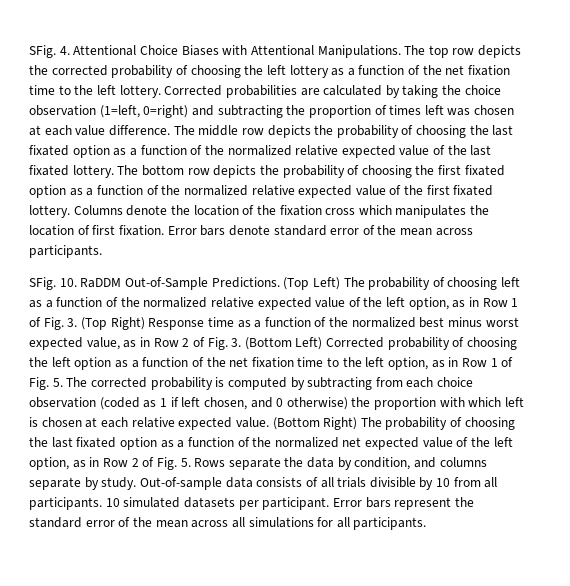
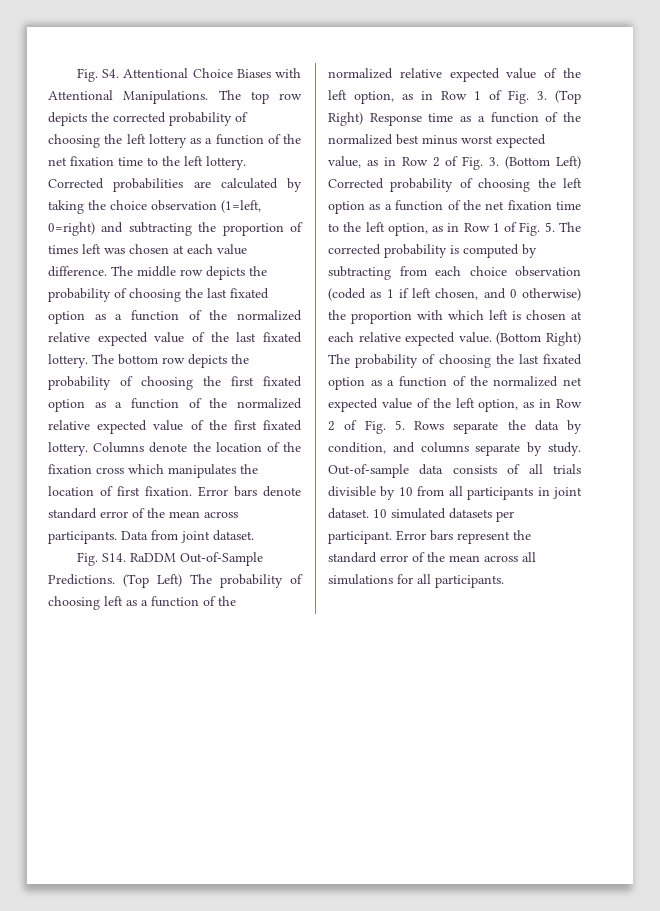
[29,45,70,58] SFig. 4. -> [76,68,120,82] Fig. S4.
[29,277,77,290] // SFig. 10. -> [121,530,254,543] [76,552,126,566] Data from joint dataset. // Fig. S14.
[29,497,102,510] participants. -> [467,487,582,500] [328,508,369,519] participants in joint dataset.

